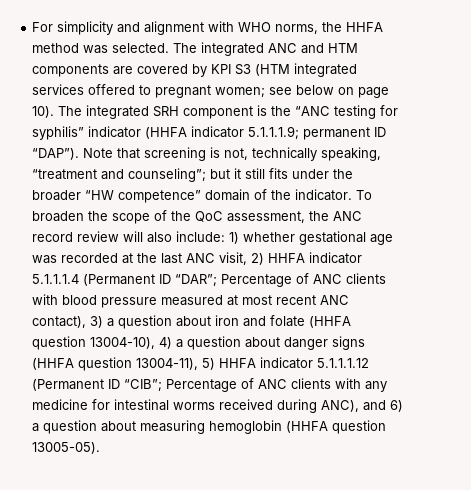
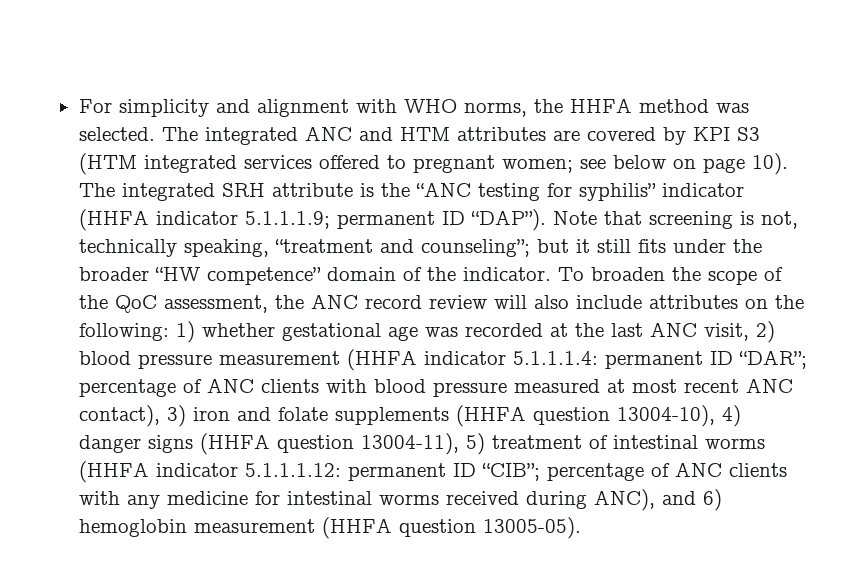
[32,64,110,77] components -> [456,127,546,141] attributes
[183,106,254,119] component -> [271,183,353,197] attribute
[176,231,226,242] include: -> [575,295,804,309] [78,323,169,341] include attributes on the following:
[268,252,363,264] [32,274,156,286] HHFA indicator 5.1.1.1.4 (Permanent -> [78,349,703,371] blood pressure measurement (HHFA indicator 5.1.1.1.4: permanent
[221,274,293,287] Percentage -> [78,379,176,397] percentage
[107,315,212,329] a question about -> (186, 416) none
(306, 321) none -> [334,407,449,425] supplements
[176,336,281,350] a question about -> (741, 416) none
[219,357,370,369] [32,379,105,391] HHFA indicator 5.1.1.1.12 (Permanent -> [491,435,765,449] [78,461,446,483] treatment of intestinal worms (HHFA indicator 5.1.1.1.12: permanent
[166,379,238,392] Percentage -> [546,463,644,481] percentage
[32,420,283,434] a question about measuring hemoglobin -> [78,519,315,537] hemoglobin measurement

